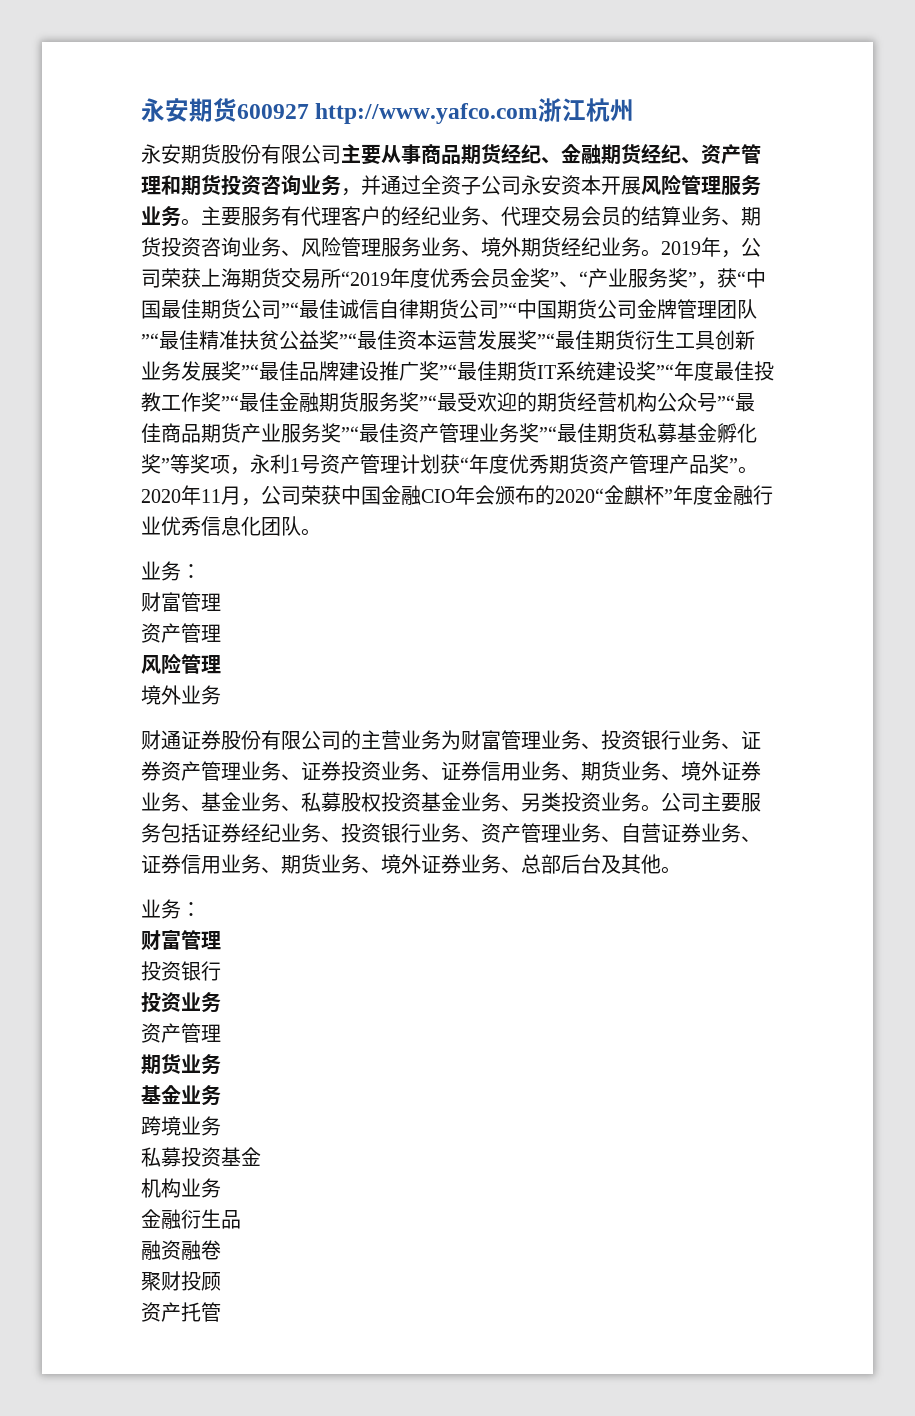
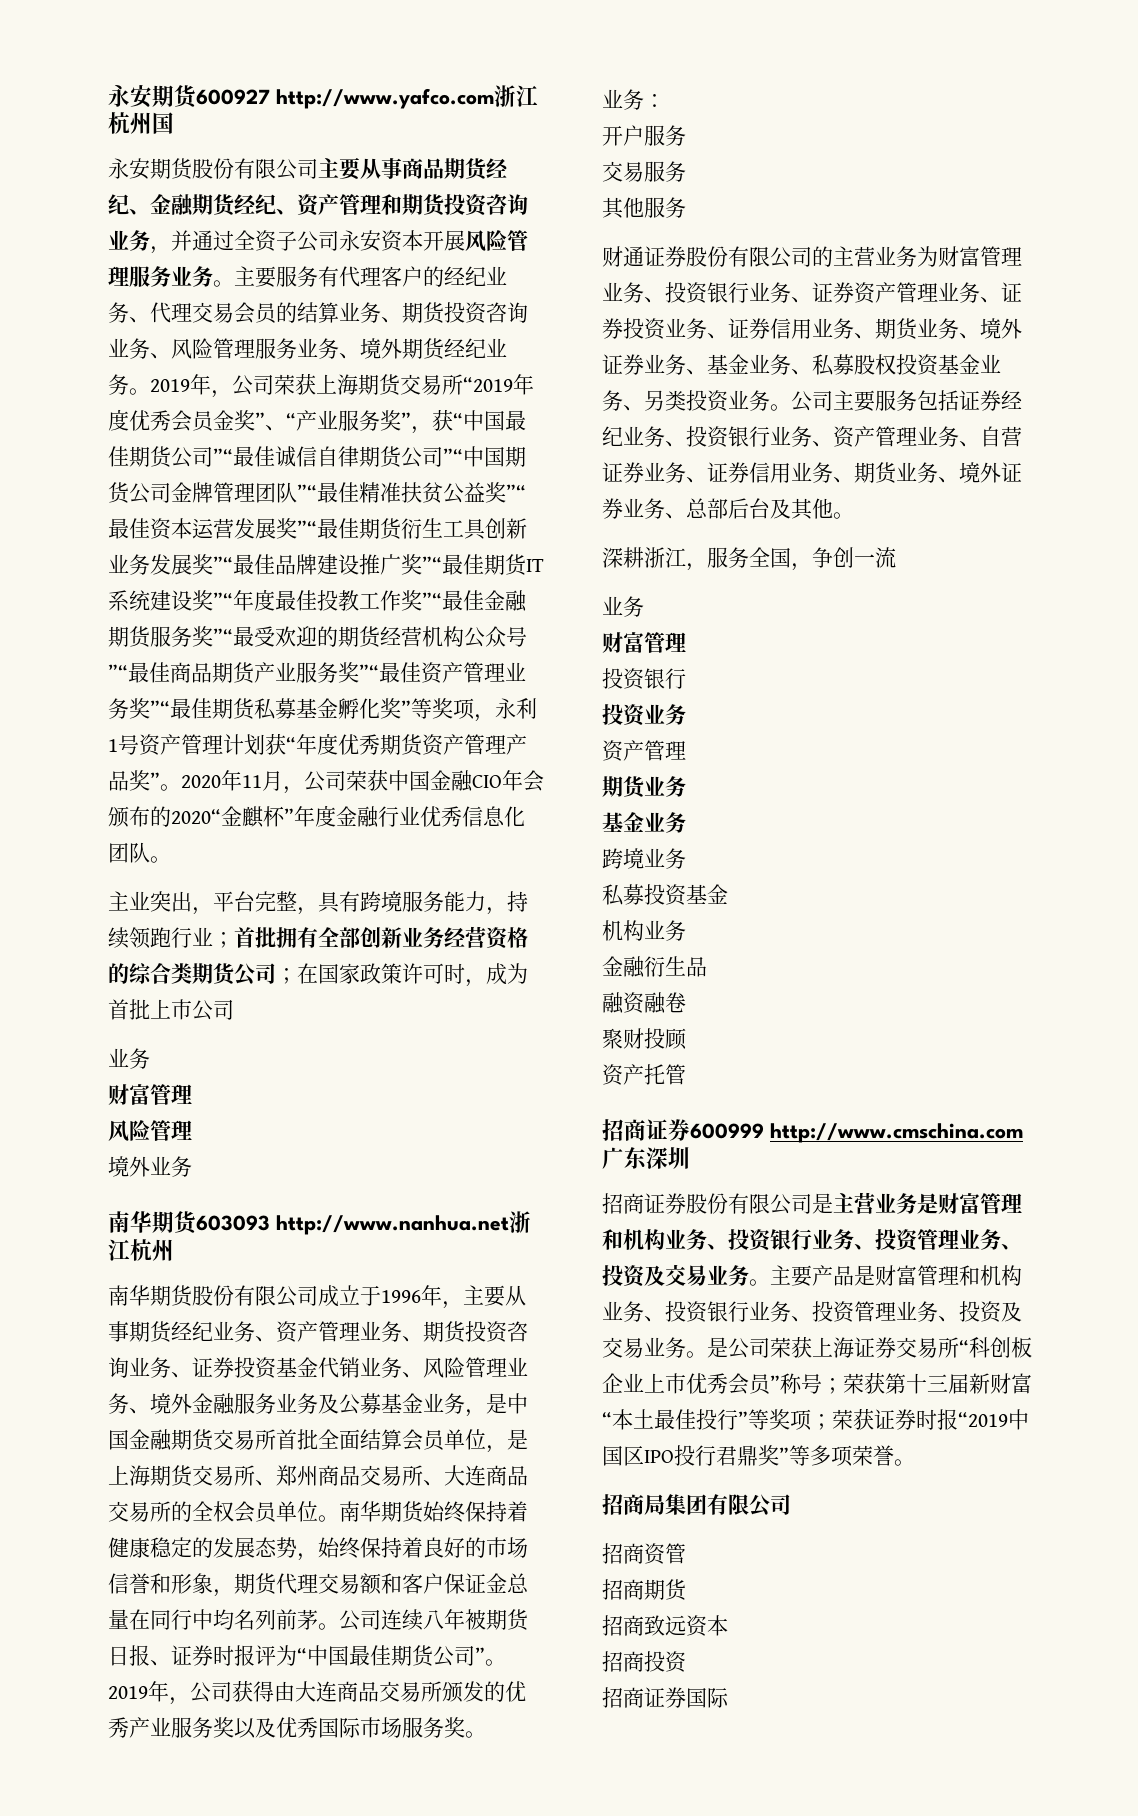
(635, 110) none -> [152,112,174,134] 国
[141,561,201,581] [141,592,221,612] [141,623,221,643] 业务： // 财富管理 // 资产管理 -> [108,891,528,915] [108,926,528,950] [108,963,528,987] [108,999,234,1021] [108,1048,150,1069] [108,1084,192,1106] 主业突出，平台完整，具有跨境服务能力，持续领跑行业；首批拥有全部创新业务经营资格的综合类期货公司；在国家政策许可时，成为首批上市公司 // 业务 // 财富管理
(221, 695) none -> [108,1211,531,1235] [108,1239,174,1261] [108,1285,526,1309] [108,1321,528,1343] [108,1357,528,1379] [108,1393,528,1417] [108,1429,528,1453] [108,1465,528,1487] [108,1501,528,1523] [108,1537,528,1561] [108,1573,529,1597] [108,1609,530,1631] [108,1645,506,1667] [108,1680,526,1705] [108,1717,486,1739] [602,89,665,110] [602,125,686,146] [602,161,686,182] [602,197,686,219] // 南华期货603093 http://www.nanhua.net浙江杭州 // 南华期货股份有限公司成立于1996年，主要从事期货经纪业务、资产管理业务、期货投资咨询业务、证券投资基金代销业务、风险管理业务、境外金融服务业务及公募基金业务，是中国金融期货交易所首批全面结算会员单位，是上海期货交易所、郑州商品交易所、大连商品交易所的全权会员单位。南华期货始终保持着健康稳定的发展态势，始终保持着良好的市场信誉和形象，期货代理交易额和客户保证金总量在同行中均名列前茅。公司连续八年被期货日报、证券时报评为“中国最佳期货公司”。2019年，公司获得由大连商品交易所颁发的优秀产业服务奖以及优秀国际市场服务奖。 // 业务： // 开户服务 // 交易服务 // 其他服务
[141,899,201,919] // 业务： -> [602,547,896,571] [602,596,644,617] // 深耕浙江，服务全国，争创一流 // 业务
(221, 1312) none -> [602,1119,1023,1143] [602,1147,690,1169] [602,1192,1022,1215] [602,1229,1022,1252] [602,1264,1022,1288] [602,1301,1022,1323] [602,1336,1032,1359] [602,1372,1032,1395] [602,1408,1029,1431] [602,1445,915,1467] [602,1494,791,1517] [602,1543,686,1565] [602,1579,688,1601] [602,1615,728,1637] [602,1651,687,1673] [602,1687,729,1708] // 招商证券600999 http://www.cmschina.com广东深圳 // 招商证券股份有限公司是主营业务是财富管理和机构业务、投资银行业务、投资管理业务、投资及交易业务。主要产品是财富管理和机构业务、投资银行业务、投资管理业务、投资及交易业务。是公司荣获上海证券交易所“科创板企业上市优秀会员”称号；荣获第十三届新财富“本土最佳投行”等奖项；荣获证券时报“2019中国区IPO投行君鼎奖”等多项荣誉。 // 招商局集团有限公司 // 招商资管 // 招商期货 // 招商致远资本 // 招商投资 // 招商证券国际

